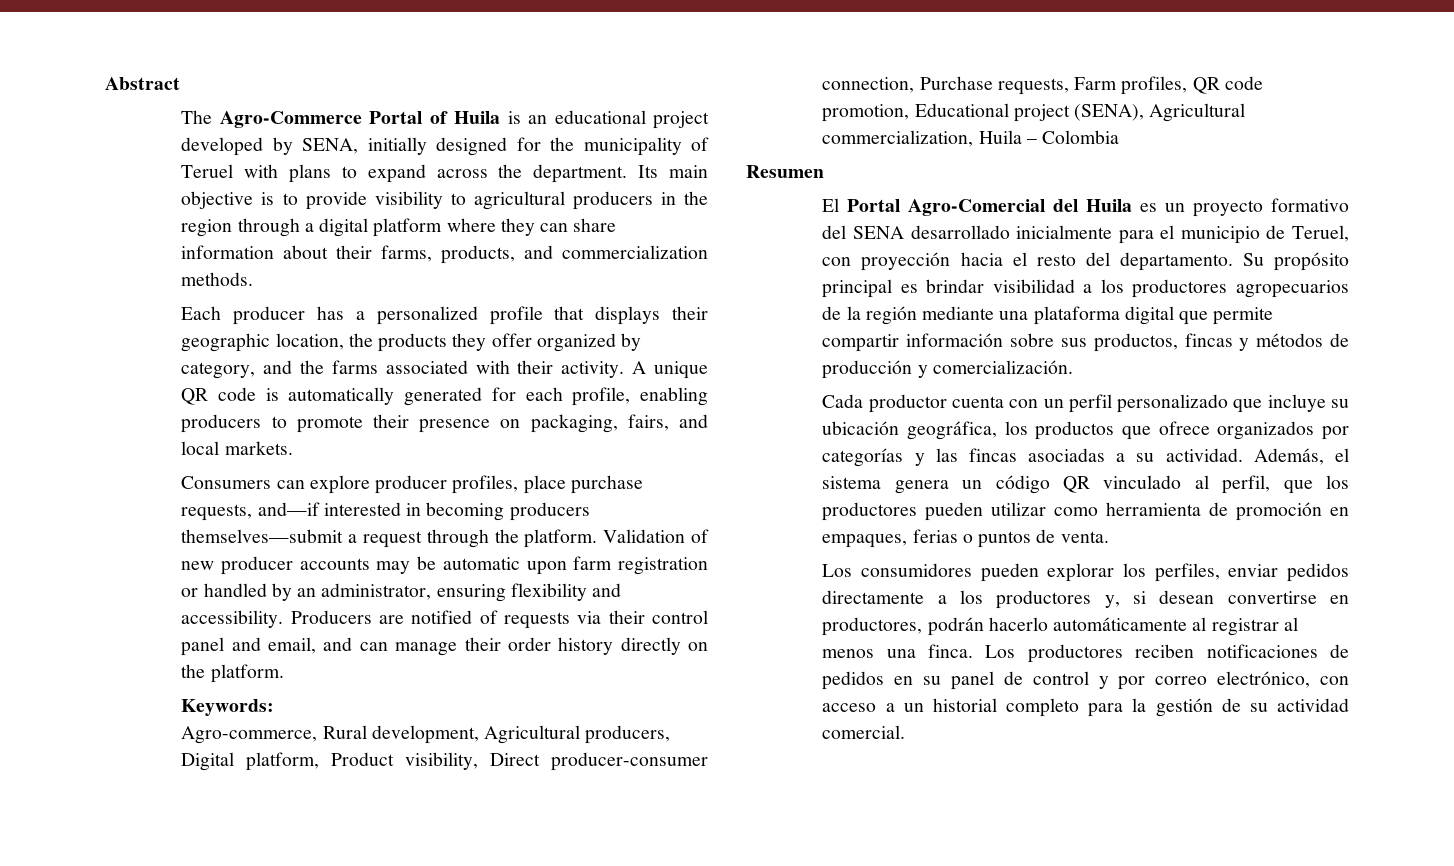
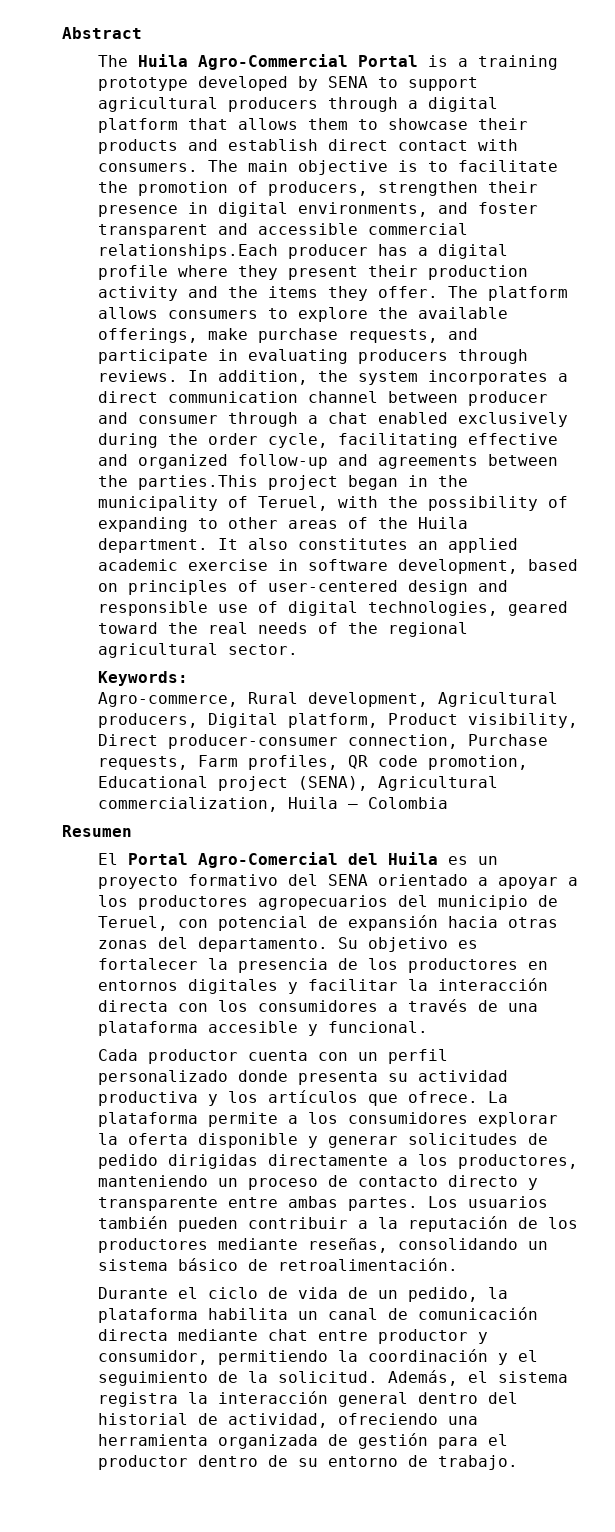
[219,110,710,129] [181,137,710,156] [181,164,708,183] [181,191,708,210] [181,218,617,237] [181,245,708,264] [181,272,254,286] [181,306,709,325] [181,333,642,352] [181,360,708,379] [181,387,709,406] [181,414,709,433] [181,441,293,455] [181,475,643,494] [181,502,590,521] [181,529,710,548] [181,556,709,575] [181,583,622,602] [181,610,709,629] [181,637,708,656] [181,664,284,683] Agro-Commerce Portal of Huila is an educational project developed by SENA, initially designed for the municipality of Teruel with plans to expand across the department. Its main objective is to provide visibility to agricultural producers in the region through a digital platform where they can share information about their farms, products, and commercialization methods. // Each producer has a personalized profile that displays their geographic location, the products they offer organized by category, and the farms associated with their activity. A unique QR code is automatically generated for each profile, enabling producers to promote their presence on packaging, fairs, and local markets. // Consumers can explore producer profiles, place purchase requests, and—if interested in becoming producers themselves—submit a request through the platform. Validation of new producer accounts may be automatic upon farm registration or handled by an administrator, ensuring flexibility and accessibility. Producers are notified of requests via their control panel and email, and can manage their order history directly on the platform. -> [137,54,558,70] [97,76,478,91] [97,97,498,112] [97,118,528,133] [97,139,518,154] [97,160,558,175] [97,181,538,196] [97,202,538,217] [97,223,468,238] [97,244,508,259] [97,265,528,280] [97,286,568,301] [97,307,508,322] [97,328,478,343] [97,349,528,364] [97,370,568,385] [97,391,548,406] [97,412,568,427] [97,433,558,448] [97,454,558,469] [97,475,468,490] [97,496,568,511] [97,517,468,532] [97,538,518,553] [97,559,578,574] [97,580,508,595] [97,601,568,616] [97,622,468,637] [97,643,298,658] Huila Agro-Commercial Portal is a training prototype developed by SENA to support agricultural producers through a digital platform that allows them to showcase their products and establish direct contact with consumers. The main objective is to facilitate the promotion of producers, strengthen their presence in digital environments, and foster transparent and accessible commercial relationships.Each producer has a digital profile where they present their production activity and the items they offer. The platform allows consumers to explore the available offerings, make purchase requests, and participate in evaluating producers through reviews. In addition, the system incorporates a direct communication channel between producer and consumer through a chat enabled exclusively during the order cycle, facilitating effective and organized follow-up and agreements between the parties.This project began in the municipality of Teruel, with the possibility of expanding to other areas of the Huila department. It also constitutes an applied academic exercise in software development, based on principles of user-centered design and responsible use of digital technologies, geared toward the real needs of the regional agricultural sector.
[910,225,1350,244] [822,252,1350,271] [822,279,1349,298] [822,306,1274,325] [822,333,1350,352] [822,360,1073,379] desarrollado inicialmente para el municipio de Teruel, con proyección hacia el resto del departamento. Su propósito principal es brindar visibilidad a los productores agropecuarios de la región mediante una plataforma digital que permite compartir información sobre sus productos, fincas y métodos de producción y comercialización. -> [377,874,578,889] [97,895,558,910] [97,915,558,931] [97,937,478,952] [97,958,548,973] [97,978,548,994] [97,999,538,1012] [97,1021,428,1036] orientado a apoyar a los productores agropecuarios del municipio de Teruel, con potencial de expansión hacia otras zonas del departamento. Su objetivo es fortalecer la presencia de los productores en entornos digitales y facilitar la interacción directa con los consumidores a través de una plataforma accesible y funcional.
[1233,394,1349,413] [822,421,1349,440] [822,448,1349,467] [822,475,1349,494] [822,502,1349,521] [822,529,1109,548] [822,563,1349,582] [822,590,1349,609] [822,617,1298,636] [822,644,1349,663] [822,671,1349,690] [822,698,1349,717] [822,725,906,739] que incluye su ubicación geográfica, los productos que ofrece organizados por categorías y las fincas asociadas a su actividad. Además, el sistema genera un código QR vinculado al perfil, que los productores pueden utilizar como herramienta de promoción en empaques, ferias o puntos de venta. // Los consumidores pueden explorar los perfiles, enviar pedidos directamente a los productores y, si desean convertirse en productores, podrán hacerlo automáticamente al registrar al menos una finca. Los productores reciben notificaciones de pedidos en su panel de control y por correo electrónico, con acceso a un historial completo para la gestión de su actividad comercial. -> [237,1070,508,1085] [97,1090,508,1106] [97,1112,558,1127] [97,1133,548,1148] [97,1154,578,1169] [97,1175,538,1190] [97,1196,548,1211] [97,1216,578,1232] [97,1238,548,1253] [97,1258,458,1271] [97,1287,508,1302] [97,1307,538,1323] [97,1329,488,1344] [97,1349,538,1365] [97,1370,568,1386] [97,1391,518,1407] [97,1413,478,1428] [97,1433,508,1449] [97,1455,518,1470] donde presenta su actividad productiva y los artículos que ofrece. La plataforma permite a los consumidores explorar la oferta disponible y generar solicitudes de pedido dirigidas directamente a los productores, manteniendo un proceso de contacto directo y transparente entre ambas partes. Los usuarios también pueden contribuir a la reputación de los productores mediante reseñas, consolidando un sistema básico de retroalimentación. // Durante el ciclo de vida de un pedido, la plataforma habilita un canal de comunicación directa mediante chat entre productor y consumidor, permitiendo la coordinación y el seguimiento de la solicitud. Además, el sistema registra la interacción general dentro del historial de actividad, ofreciendo una herramienta organizada de gestión para el productor dentro de su entorno de trabajo.

